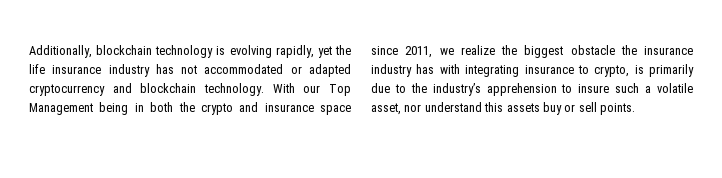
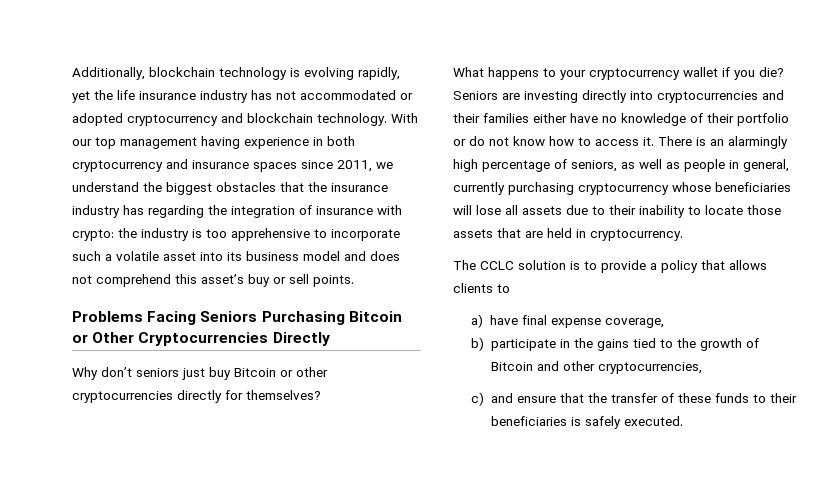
[309,64,351,77] adapted -> [72,113,123,126] adopted
[329,84,351,96] [29,102,233,115] Top Management being in both the crypto -> [95,136,355,149] [72,160,163,172] top management having experience in both cryptocurrency
[320,105,351,115] space -> [253,162,297,172] spaces
[460,45,495,55] realize -> [72,182,139,192] understand
[570,45,615,55] obstacle -> [216,182,304,192] obstacles that
[439,64,694,77] [371,83,693,96] [371,102,635,115] with integrating insurance to crypto, is primarily due to the industry’s apprehension to insure such a volatile asset, nor understand this assets buy or sell points. -> [148,205,402,218] [72,228,400,241] [72,251,400,261] [72,274,354,287] [72,311,402,325] [72,332,330,346] [72,367,328,380] [72,390,321,403] [453,67,784,80] [453,90,784,103] [453,113,789,126] [453,136,788,149] [453,159,789,172] [453,182,791,195] [453,205,781,218] [453,228,683,241] [453,260,767,273] [453,283,510,293] [470,314,664,328] [470,337,759,351] [490,361,702,374] [470,392,797,406] [490,416,683,429] regarding the integration of insurance with crypto: the industry is too apprehensive to incorporate such a volatile asset into its business model and does not comprehend this asset’s buy or sell points. // Problems Facing Seniors Purchasing Bitcoin or Other Cryptocurrencies Directly // Why don’t seniors just buy Bitcoin or other cryptocurrencies directly for themselves? // What happens to your cryptocurrency wallet if you die? Seniors are investing directly into cryptocurrencies and their families either have no knowledge of their portfolio or do not know how to access it. There is an alarmingly high percentage of seniors, as well as people in general, currently purchasing cryptocurrency whose beneficiaries will lose all assets due to their inability to locate those assets that are held in cryptocurrency. // The CCLC solution is to provide a policy that allows clients to // a) have final expense coverage, // b) participate in the gains tied to the growth of Bitcoin and other cryptocurrencies, // c) and ensure that the transfer of these funds to their beneficiaries is safely executed.

